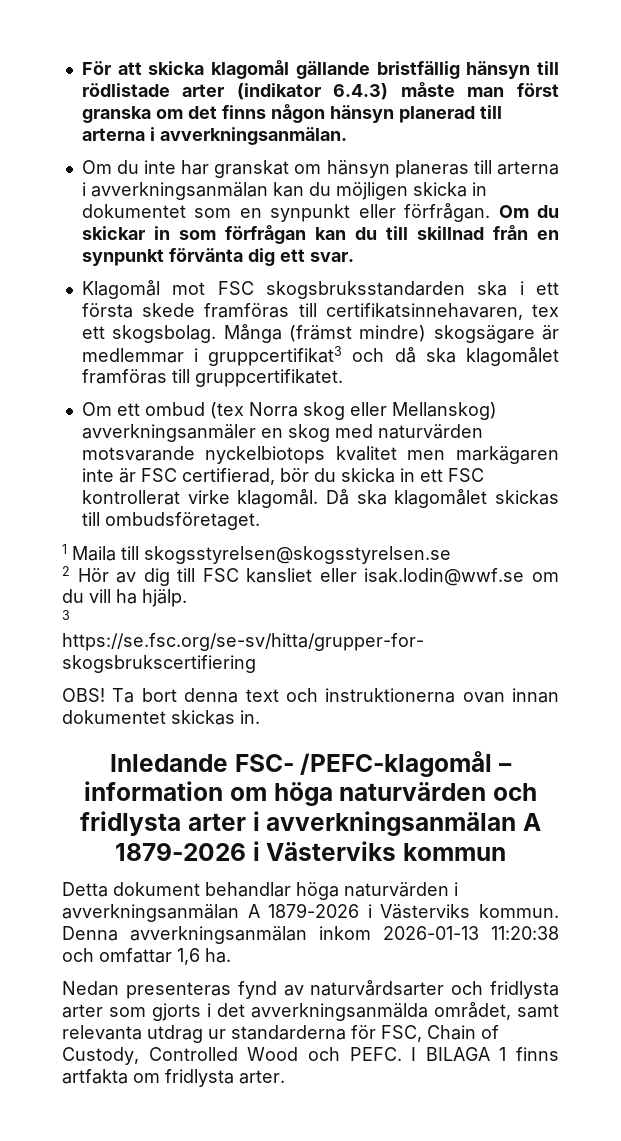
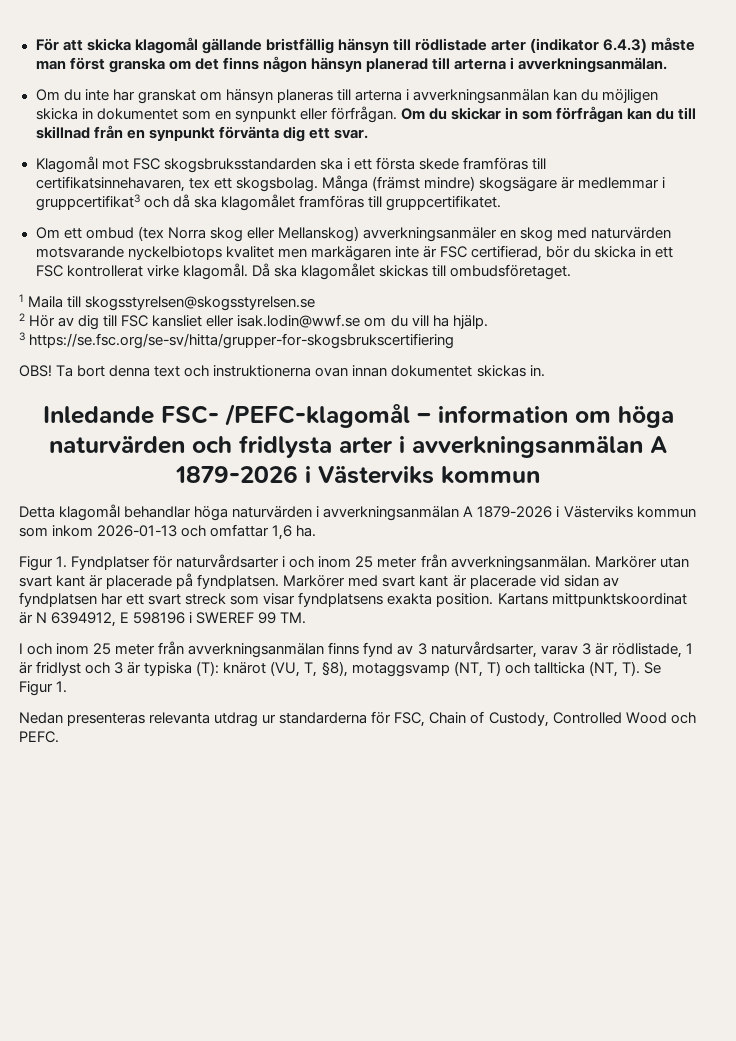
[113,882,200,896] dokument -> [59,504,121,521] klagomål
[479,904,559,918] [62,926,307,944] kommun. Denna avverkningsanmälan -> [636,506,696,518] [19,527,48,537] kommun som
[491,926,559,940] 11:20:38 -> (178, 531) none
[62,980,559,999] [62,1002,559,1021] Nedan presenteras fynd av naturvårdsarter och fridlysta arter som gjorts i det avverkningsanmälda området, samt -> [19,554,689,571] [19,573,619,589] [19,592,687,607] [19,612,307,627] [19,641,693,658] [19,661,661,677] [19,681,68,696] [19,712,146,726] Figur 1. Fyndplatser för naturvårdsarter i och inom 25 meter från avverkningsanmälan. Markörer utan svart kant är placerade på fyndplatsen. Markörer med svart kant är placerade vid sidan av fyndplatsen har ett svart streck som visar fyndplatsens exakta position. Kartans mittpunktskoordinat är N 6394912, E 598196 i SWEREF 99 TM. // I och inom 25 meter från avverkningsanmälan finns fynd av 3 naturvårdsarter, varav 3 är rödlistade, 1 är fridlyst och 3 är typiska (T): knärot (VU, T, §8), motaggsvamp (NT, T) och tallticka (NT, T). Se Figur 1. // Nedan presenteras
[411,1047,559,1061] [62,1069,285,1087] I BILAGA 1 finns artfakta om fridlysta arter. -> (59, 737) none

